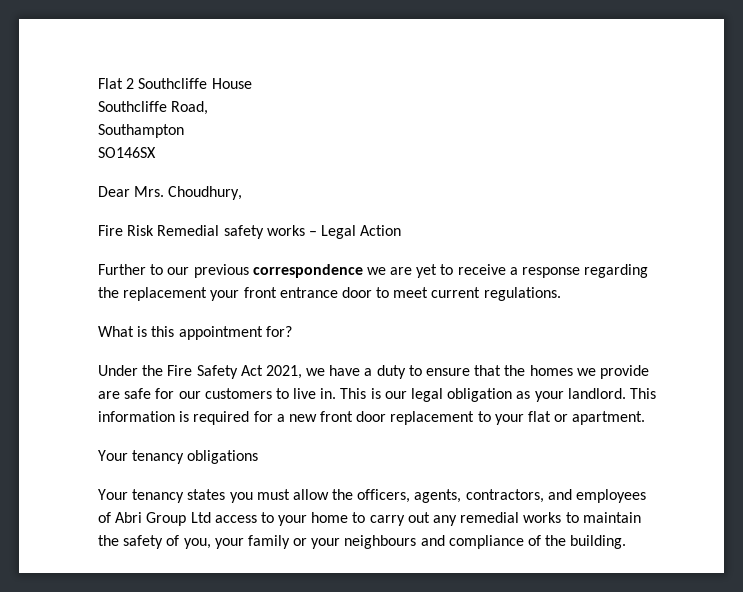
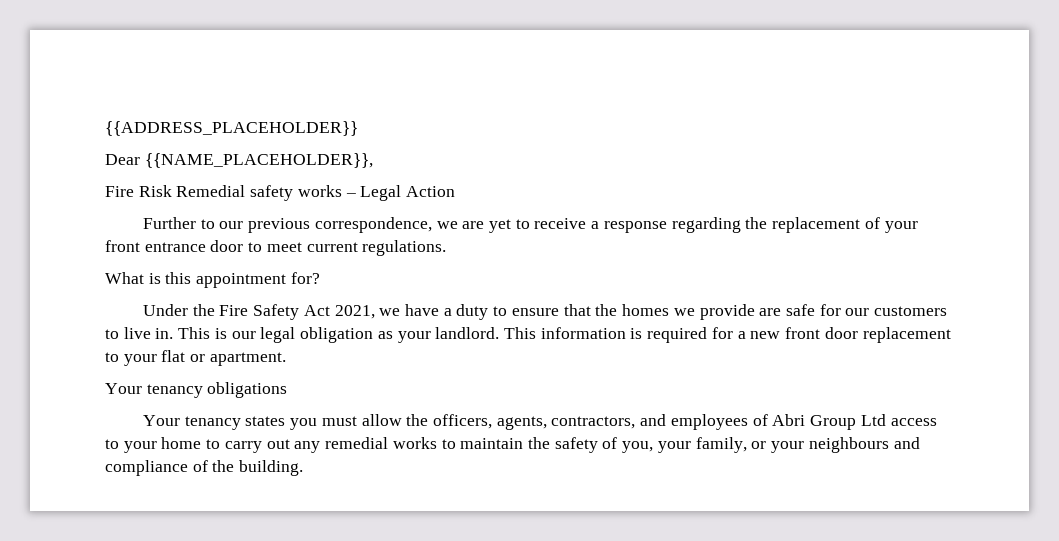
[98,78,252,89] [98,101,209,115] [98,124,184,138] [98,147,156,158] Flat 2 Southcliffe House // Southcliffe Road, // Southampton // SO146SX -> [105,121,358,136] {{ADDRESS_PLACEHOLDER}}
[134,186,243,200] Mrs. Choudhury, -> [144,153,373,168] {{NAME_PLACEHOLDER}},
[252,264,363,278] correspondence -> [314,217,432,233] correspondence,
(208, 294) none -> [864,217,880,229] of
[247,535,290,549] family -> [695,437,747,453] family,

